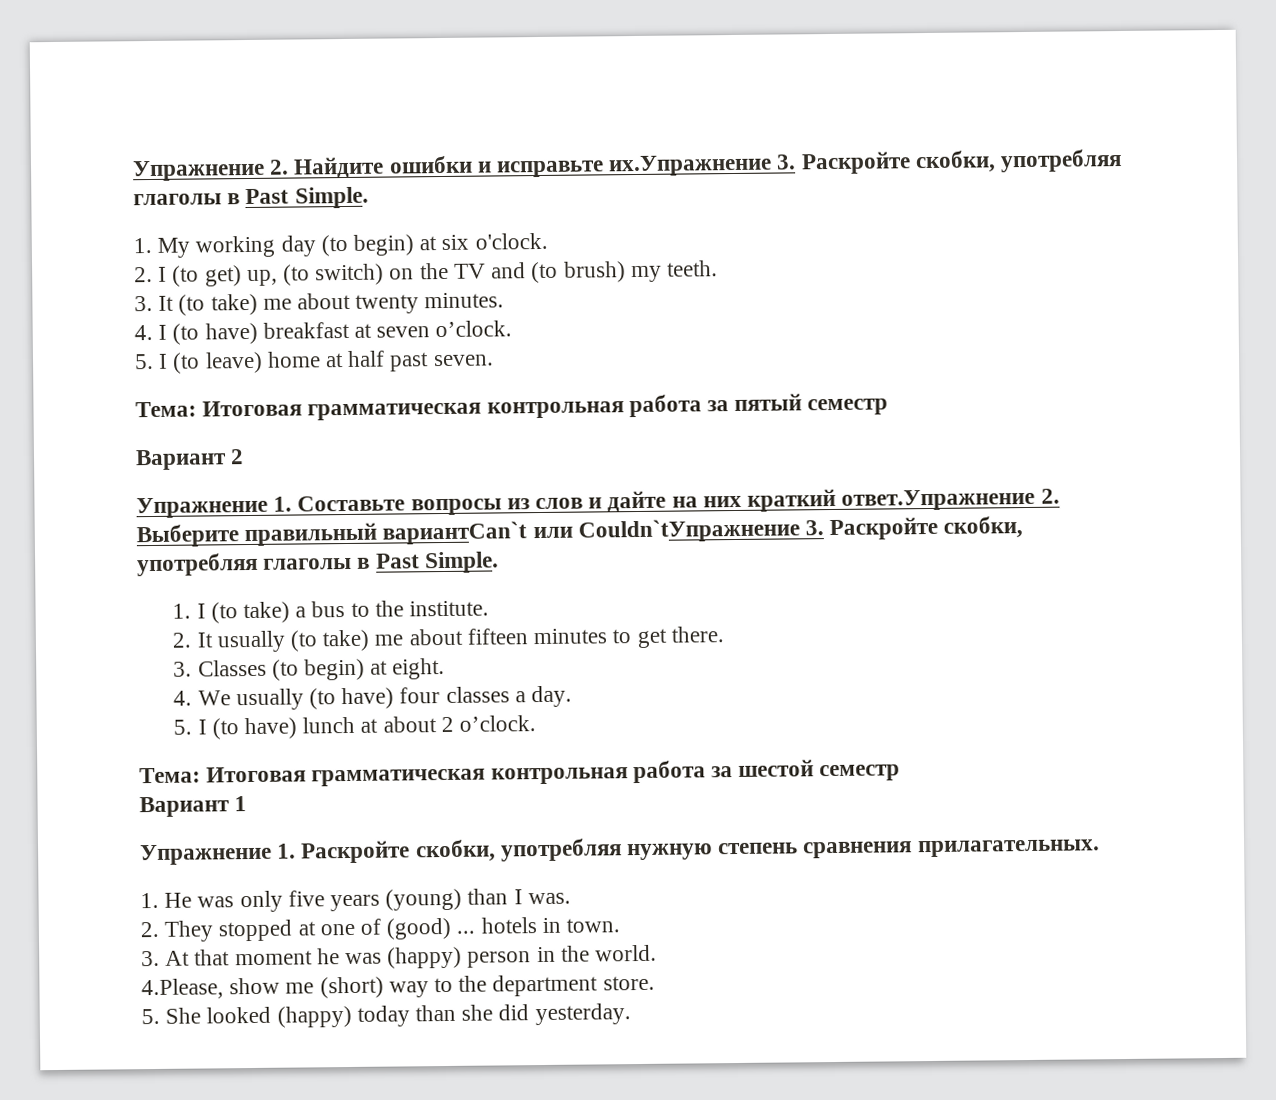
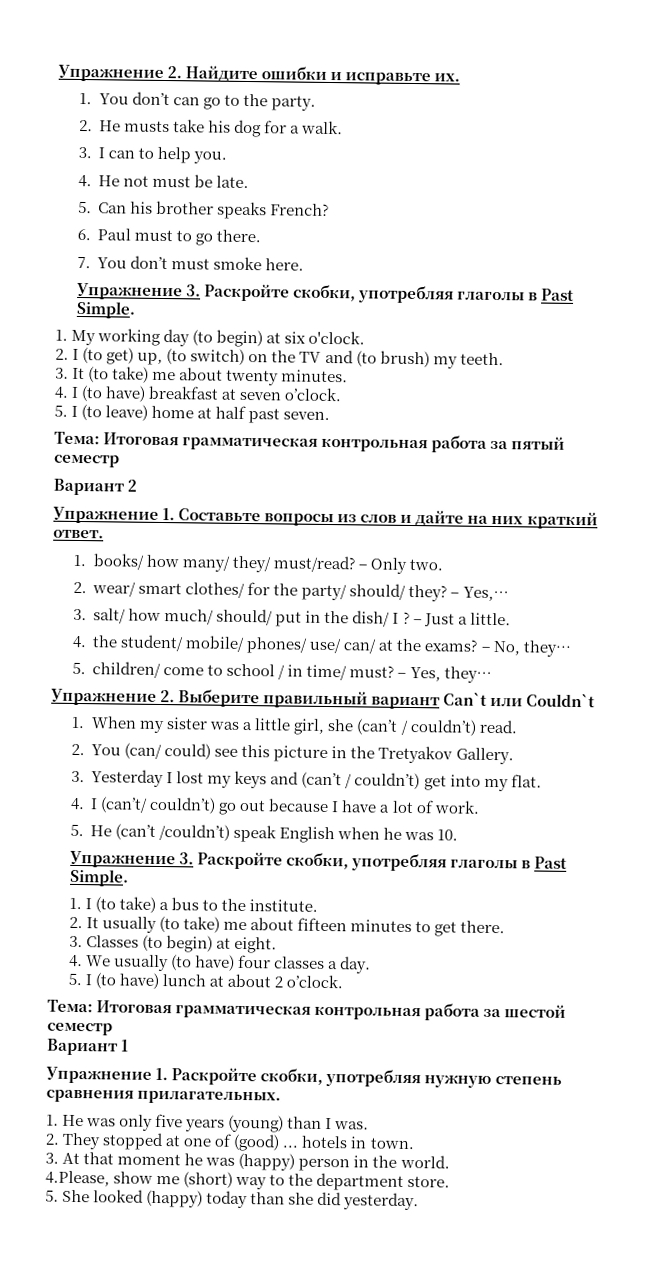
[608,154,773,177] их.Упражнение -> [434,73,461,82] [78,91,317,111] [78,119,344,138] [77,146,228,164] [77,174,250,189] [77,200,330,220] [76,228,262,246] [76,255,305,271] [76,282,183,301] их. // 1. You don’t can go to the party. // 2. He musts take his dog for a walk. // 3. I can to help you. // 4. He not must be late. // 5. Can his brother speaks French? // 6. Paul must to go there. // 7. You don’t must smoke here. // Упражнение
[841,488,1060,511] [136,518,800,548] ответ.Упражнение 2. Выберите правильный вариантCan`t или Couldn`tУпражнение -> [53,529,104,539] [72,553,444,574] [72,581,509,602] [72,608,511,627] [71,634,571,657] [71,661,492,683] [51,688,596,710] [70,716,518,736] [70,742,514,765] [70,769,542,792] [69,796,480,815] [69,823,459,844] [69,850,176,869] ответ. // 1. books/ how many/ they/ must/read? – Only two. // 2. wear/ smart clothes/ for the party/ should/ they? – Yes,… // 3. salt/ how much/ should/ put in the dish/ I ? – Just a little. // 4. the student/ mobile/ phones/ use/ can/ at the exams? – No, they… // 5. children/ come to school / in time/ must? – Yes, they… // Упражнение 2. Выберите правильный вариант Can`t или Couldn`t // 1. When my sister was a little girl, she (can’t / couldn’t) read. // 2. You (can/ could) see this picture in the Tretyakov Gallery. // 3. Yesterday I lost my keys and (can’t / couldn’t) get into my flat. // 4. I (can’t/ couldn’t) go out because I have a lot of work. // 5. He (can’t /couldn’t) speak English when he was 10. // Упражнение

